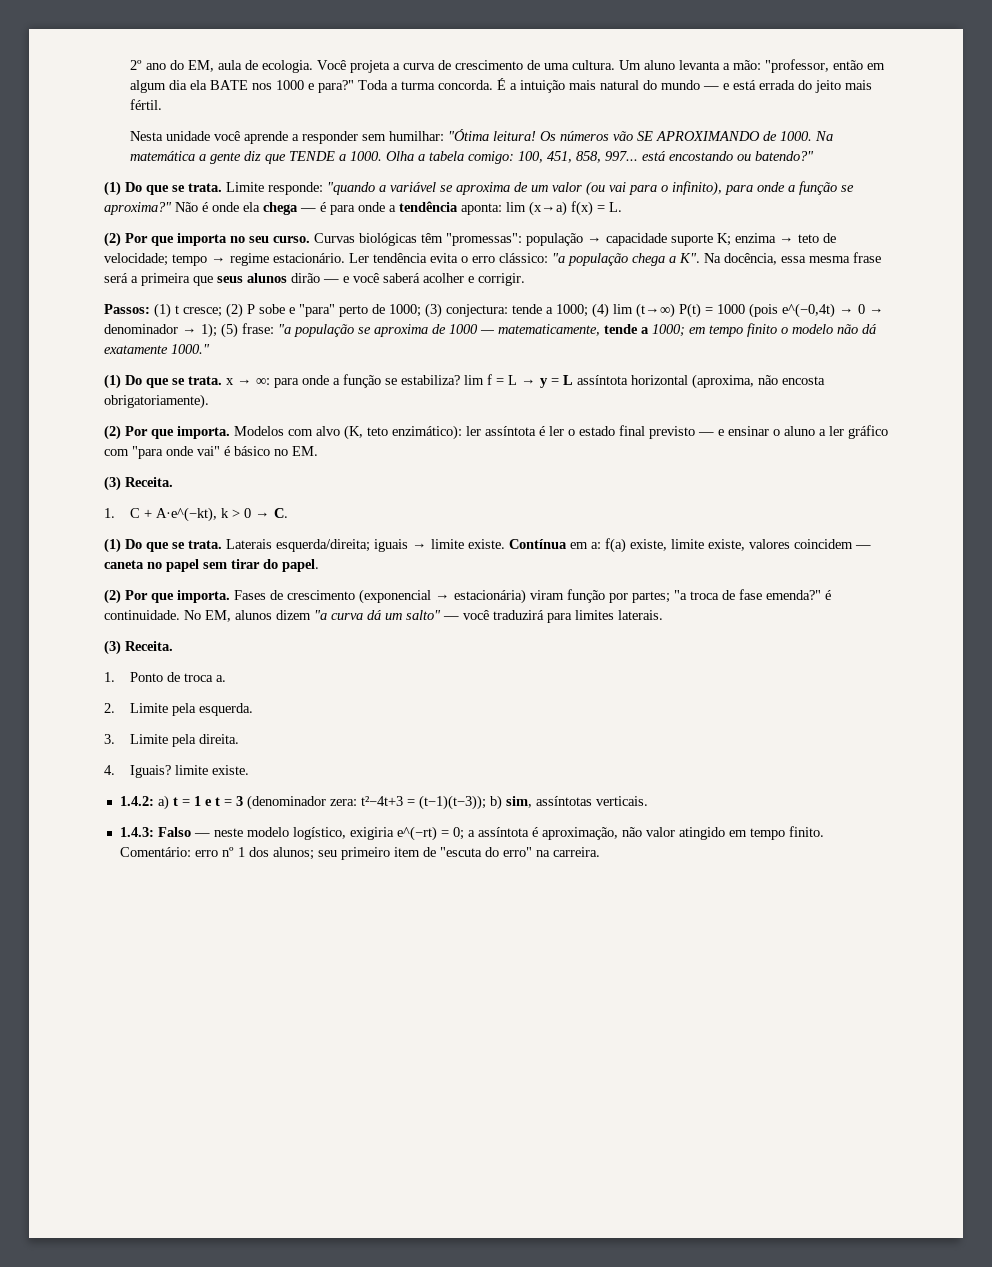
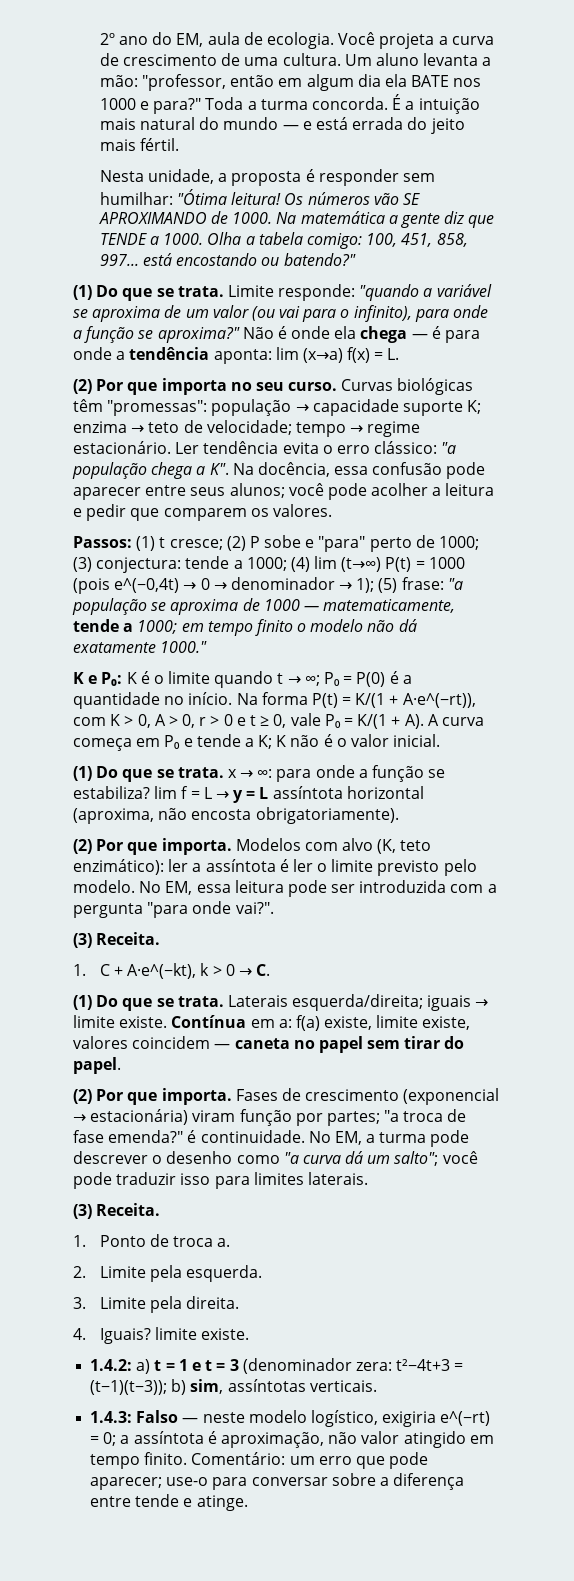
[166,131,300,144] unidade você aprende a -> [148,169,315,186] unidade, a proposta é
[809,252,881,263] [104,273,525,286] mesma frase será a primeira que seus alunos dirão — e você saberá acolher e corrigir. -> [372,462,486,479] [73,483,495,500] [73,504,332,521] confusão pode aparecer entre seus alunos; você pode acolher a leitura e pedir que comparem os valores.
(210, 349) none -> [73,671,412,688] [73,692,476,709] [73,713,484,729] [73,734,441,751] // K e P₀: K é o limite quando t → ∞; P₀ = P(0) é a quantidade no início. Na forma P(t) = K/(1 + A·e^(−rt)), com K > 0, A > 0, r > 0 e t ≥ 0, vale P₀ = K/(1 + A). A curva começa em P₀ e tende a K; K não é o valor inicial.
(481, 431) none -> [192,863,202,872] a
[579,425,888,439] [104,446,318,459] estado final previsto — e ensinar o aluno a ler gráfico com "para onde vai" é básico no EM. -> [331,859,477,876] [73,880,497,897] [73,901,274,918] limite previsto pelo modelo. No EM, essa leitura pode ser introduzida com a pergunta "para onde vai?".
[235,610,544,620] alunos dizem "a curva dá um salto" — você traduzirá -> [366,1130,470,1147] [73,1151,478,1166] [73,1172,211,1189] a turma pode descrever o desenho como "a curva dá um salto"; você pode traduzir isso
[194,847,600,860] erro nº 1 dos alunos; seu primeiro item de "escuta do erro" na carreira. -> [289,1452,429,1469] [90,1473,465,1490] [90,1494,248,1511] um erro que pode aparecer; use-o para conversar sobre a diferença entre tende e atinge.

